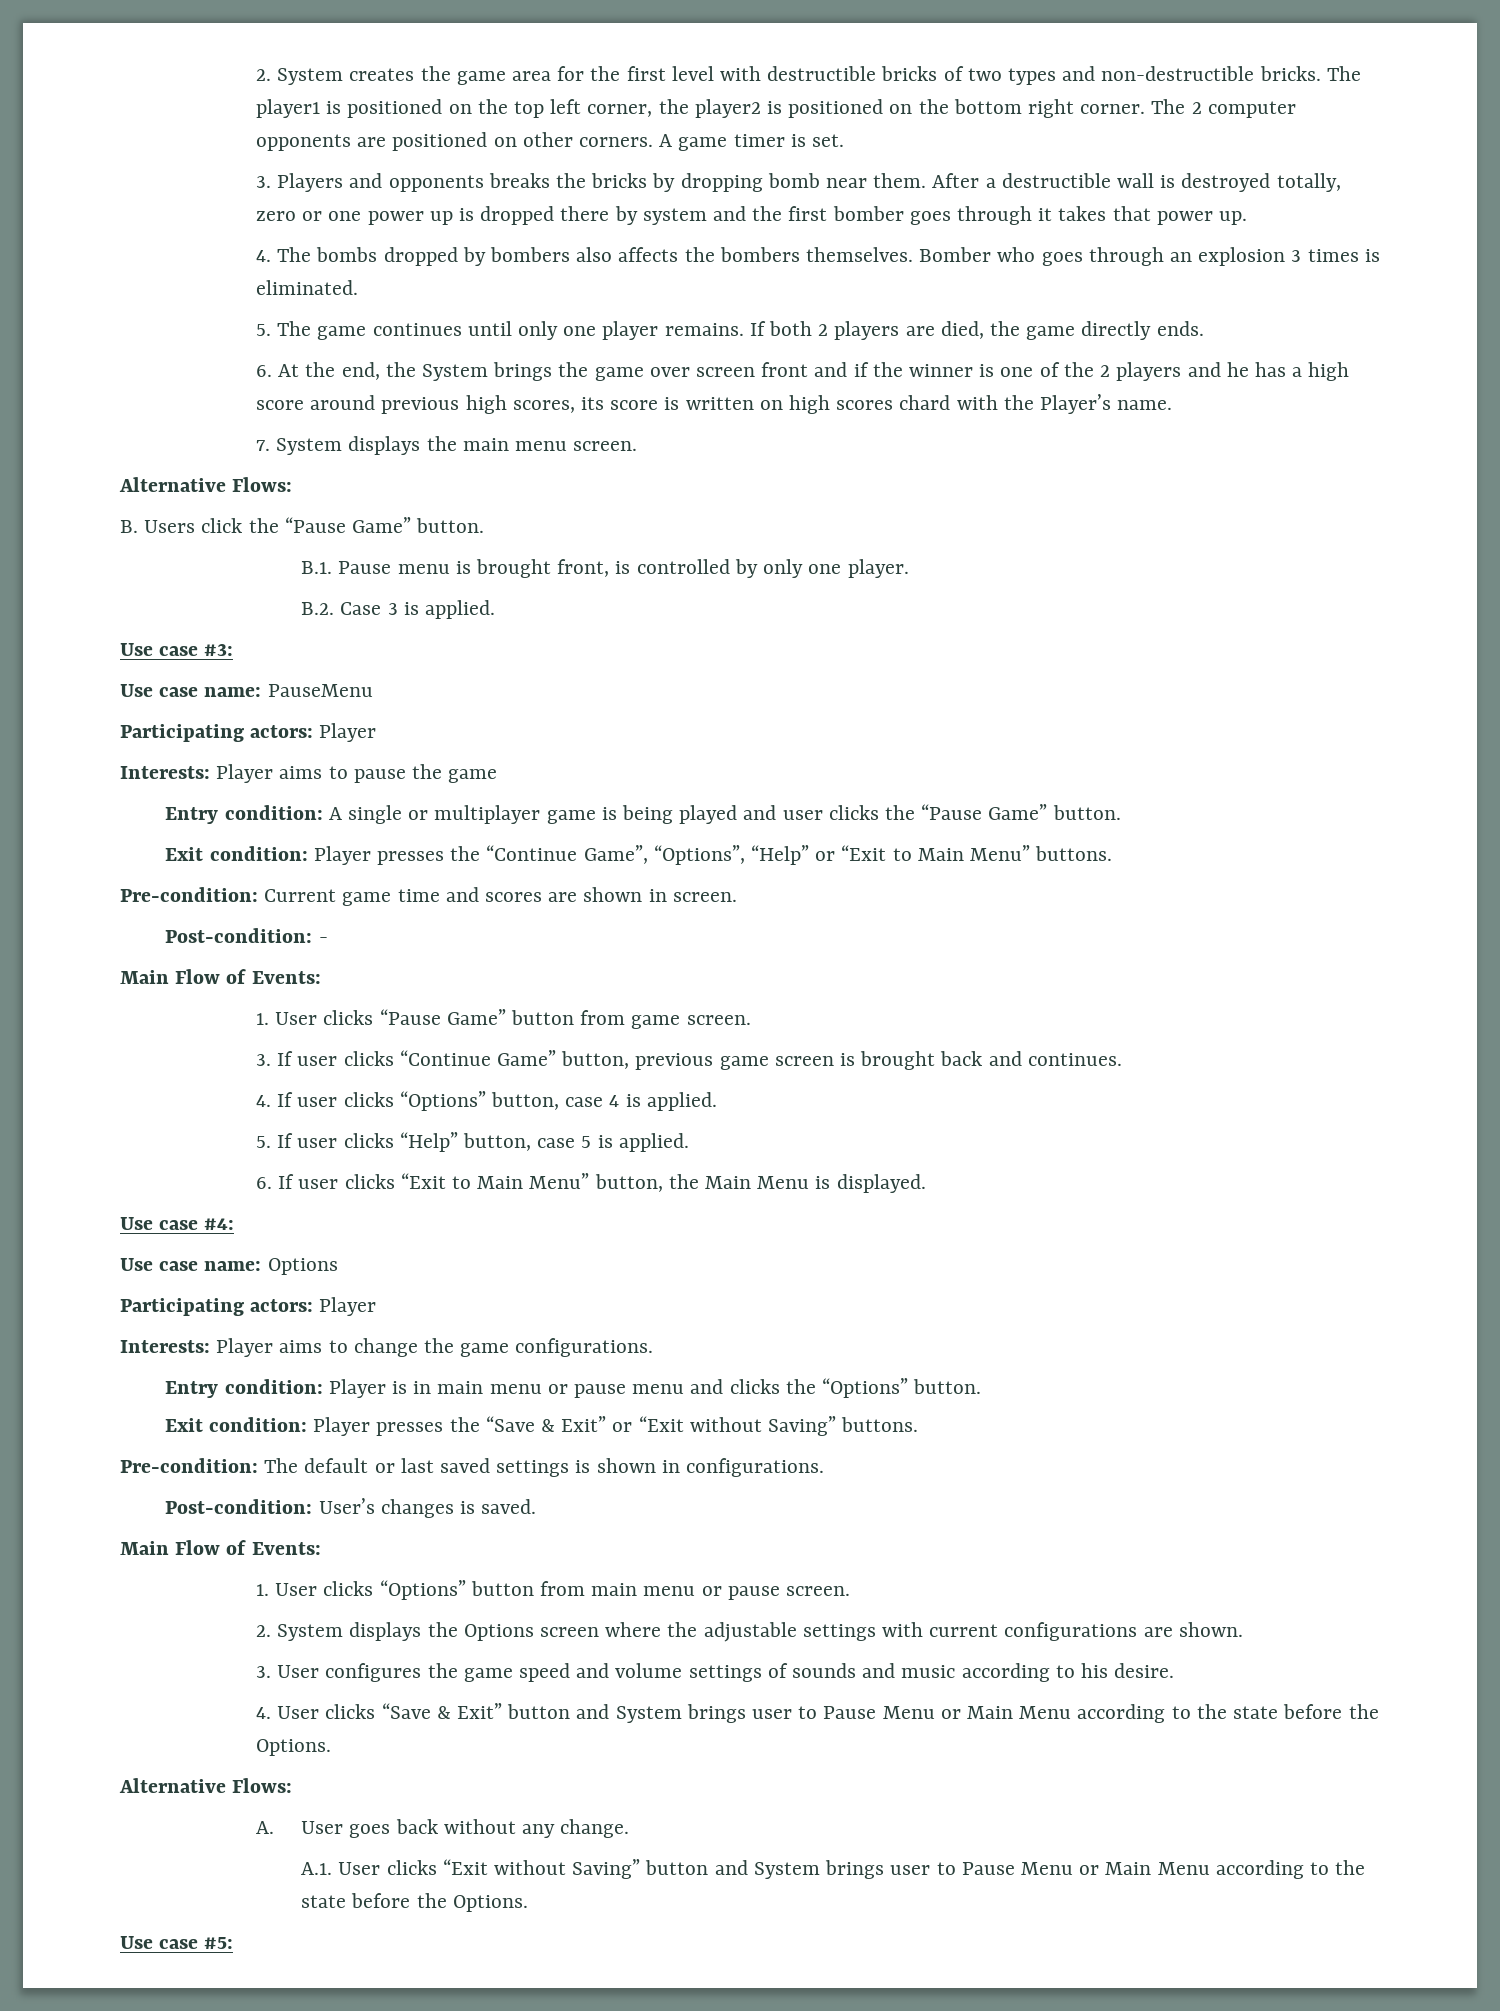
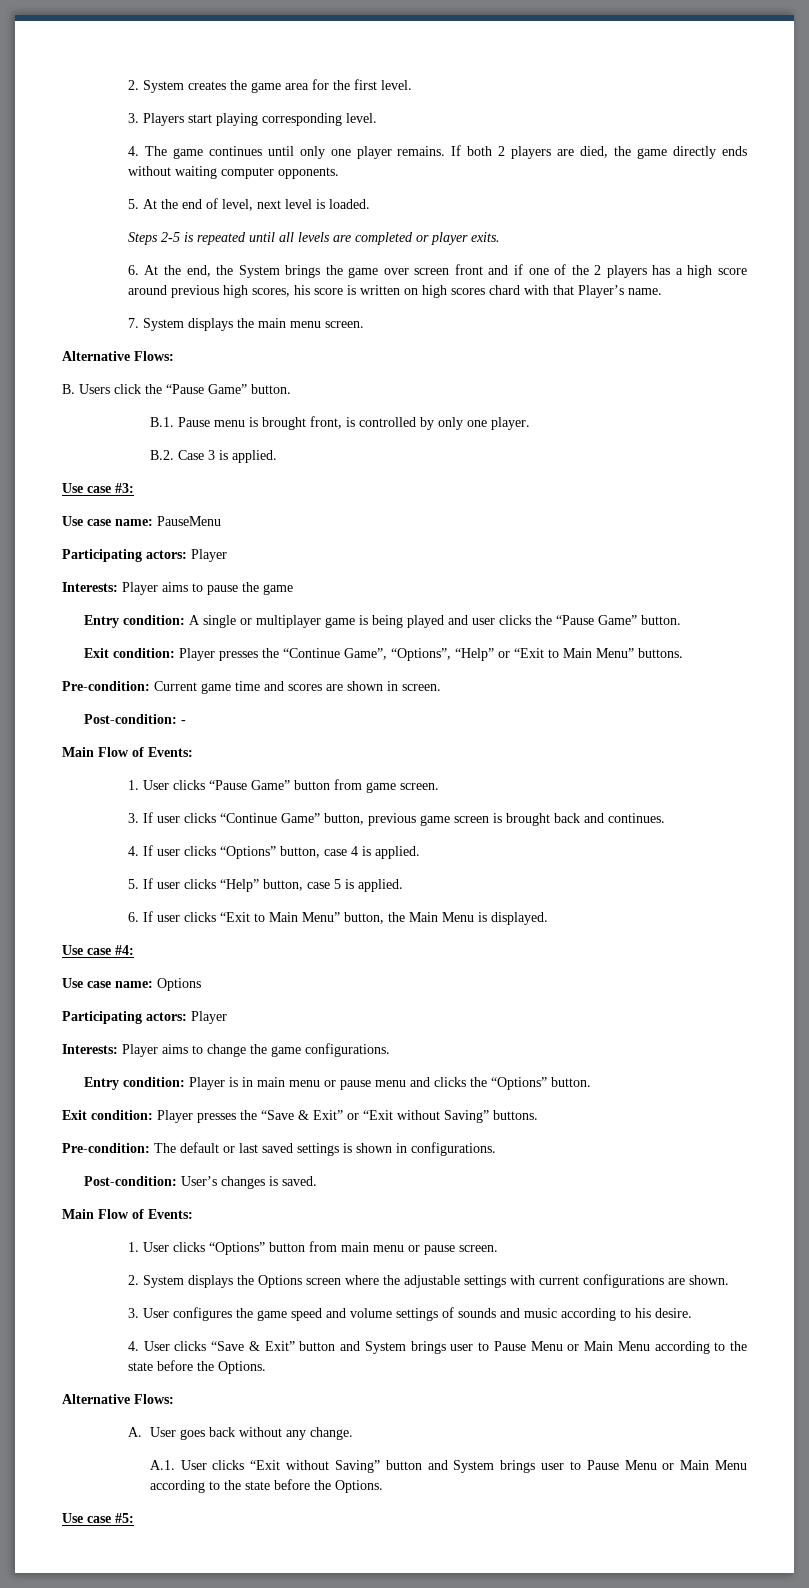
[671,66,1361,85] [255,99,1296,118] [255,132,845,151] [255,173,1341,192] [255,206,1248,225] [255,247,1380,266] [255,280,358,295] [255,324,271,336] level with destructible bricks of two types and non-destructible bricks. The player1 is positioned on the top left corner, the player2 is positioned on the bottom right corner. The 2 computer opponents are positioned on other corners. A game timer is set. // 3. Players and opponents breaks the bricks by dropping bomb near them. After a destructible wall is destroyed totally, zero or one power up is dropped there by system and the first bomber goes through it takes that power up. // 4. The bombs dropped by bombers also affects the bombers themselves. Bomber who goes through an explosion 3 times is eliminated. // 5. -> [380,80,412,90] [127,113,377,126] [127,146,139,156] level. // 3. Players start playing corresponding level. // 4.
[1156,321,1204,336] ends. -> [722,146,748,156] [127,166,339,179] [127,198,370,211] [127,232,500,245] ends without waiting computer opponents. // 5. At the end of level, next level is loaded. // Steps 2-5 is repeated until all levels are completed or player exits.
[872,362,995,377] the winner is -> (524, 269) none
[1187,362,1249,377] and he -> (647, 271) none
[580,397,604,410] its -> [293,285,310,295] his
[1003,395,1034,410] the -> [552,285,574,295] that

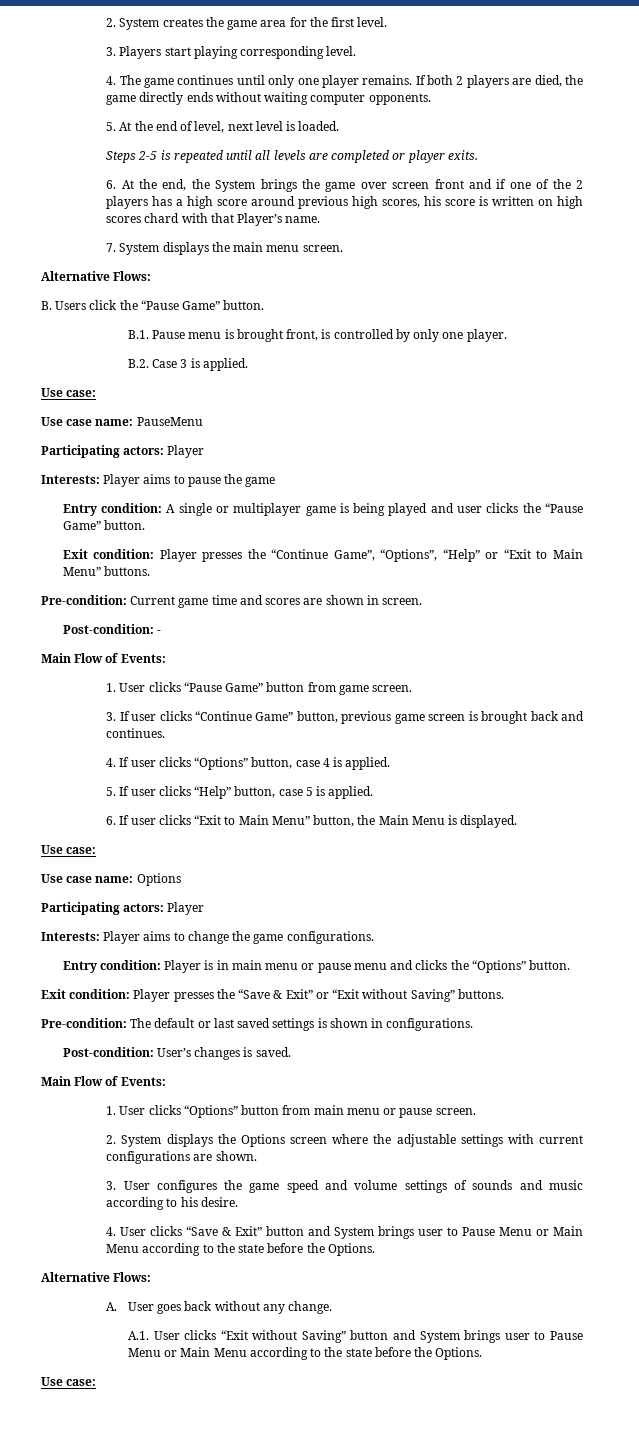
[87,483,134,493] case #3: -> [66,390,97,397] case:
[87,945,134,955] case #4: -> [66,847,97,854] case:
[87,1513,134,1523] case #5: -> [66,1379,97,1386] case:

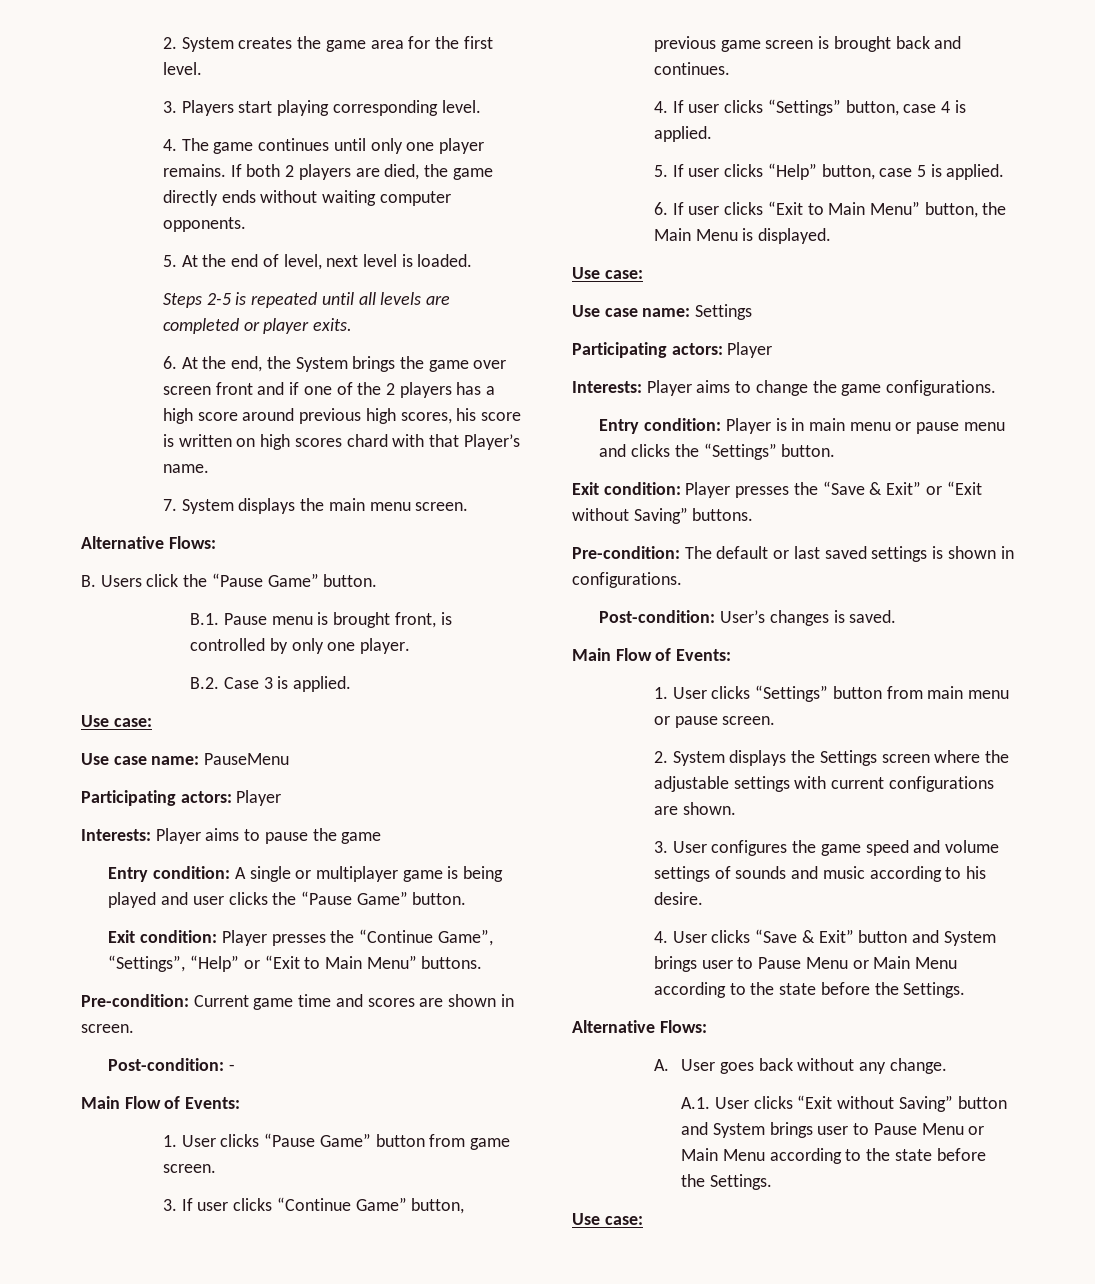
[380,549,438,562] “Options”, -> [108,955,186,972] “Settings”,
[194,757,249,770] “Options” -> [767,99,841,116] “Settings”
[136,873,181,886] Options -> [695,304,753,320] Settings
[471,960,526,973] “Options” -> [703,443,777,460] “Settings”
[183,1105,238,1118] “Options” -> [755,685,829,702] “Settings”
[240,1134,285,1147] Options -> [819,750,877,766] Settings
[327,1243,375,1256] Options. -> [903,982,966,998] Settings.
[435,1347,483,1360] Options. -> [709,1174,772,1190] Settings.

